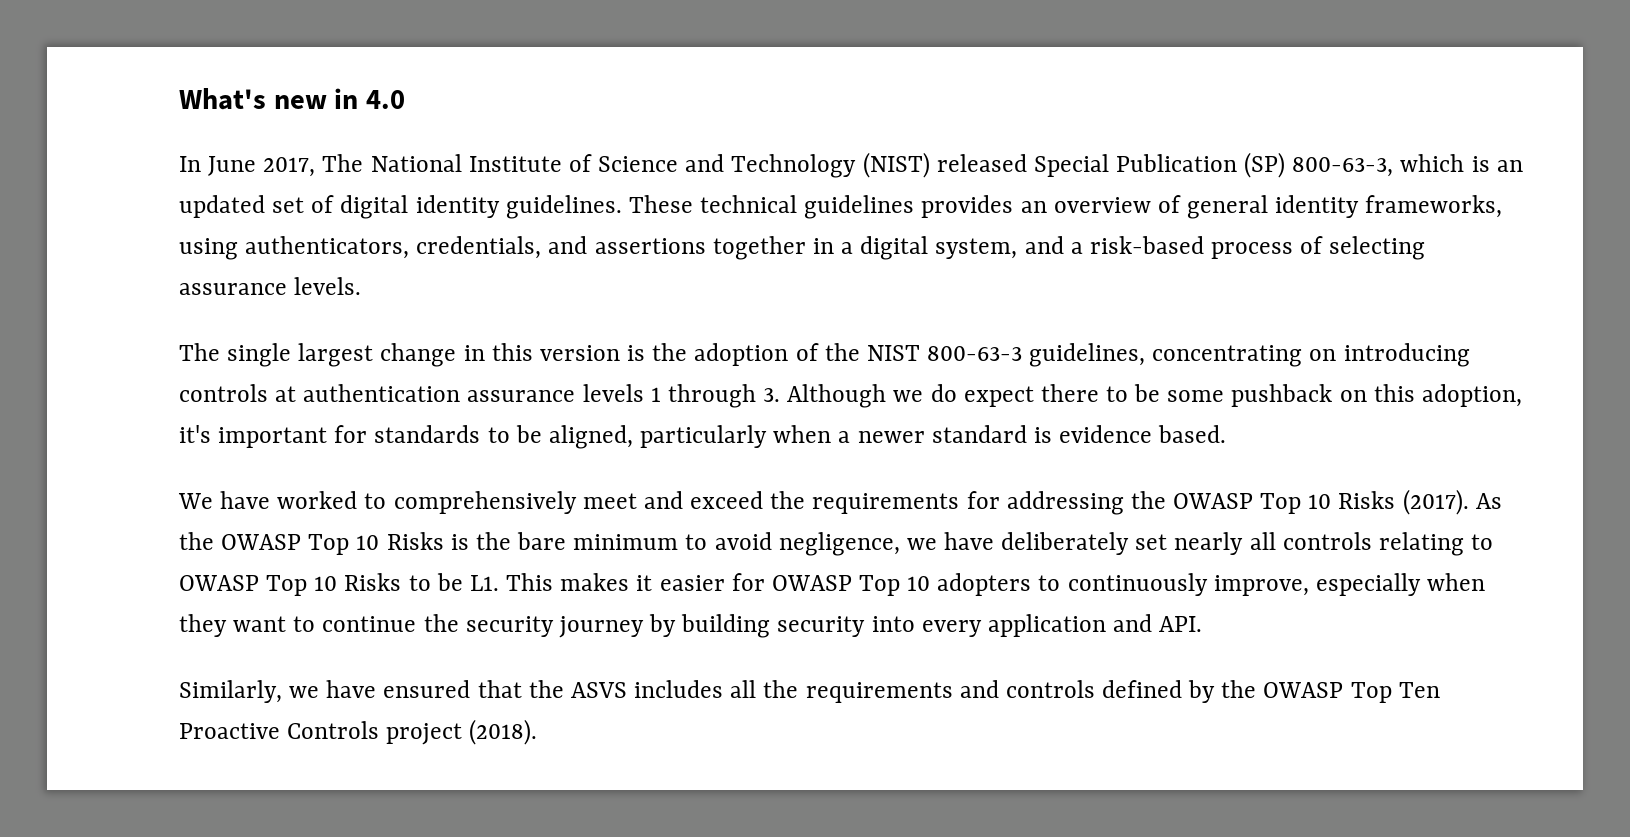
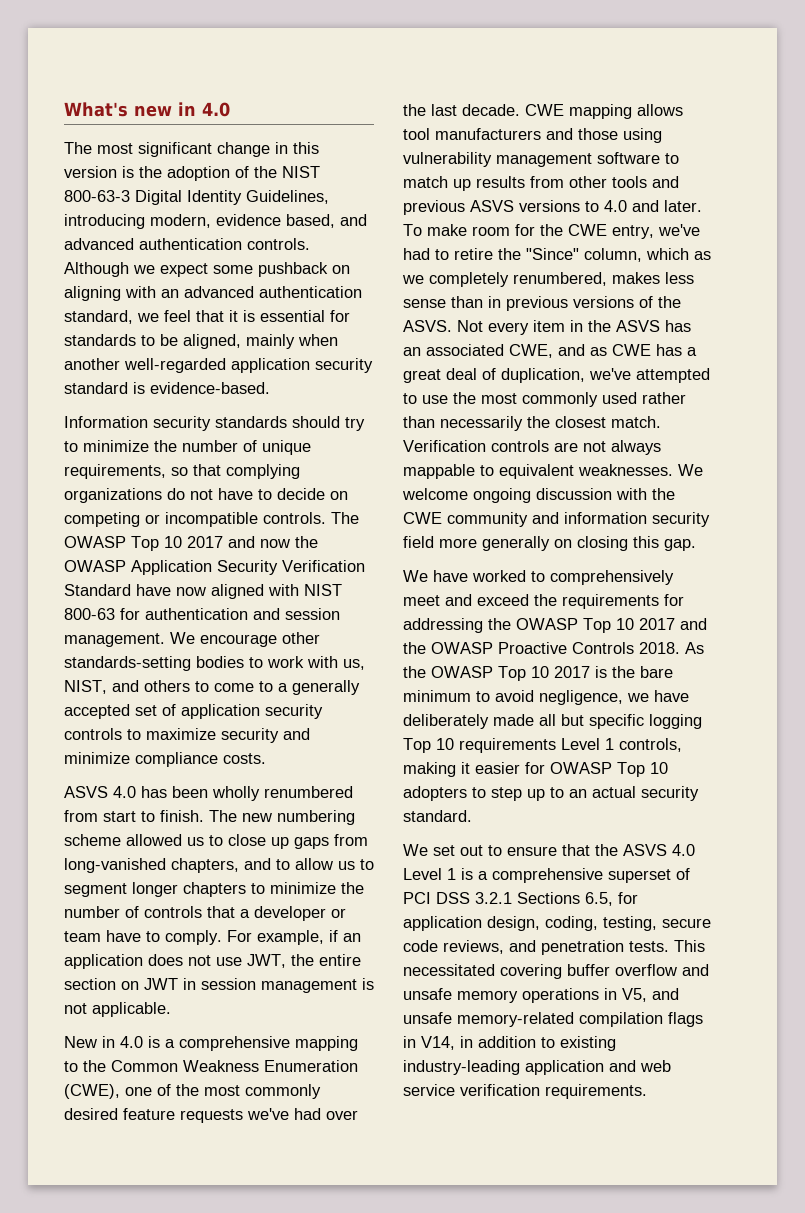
[179,152,1523,178] [179,195,1503,219] [179,236,1426,260] [179,277,362,295] [179,343,374,367] In June 2017, The National Institute of Science and Technology (NIST) released Special Publication (SP) 800-63-3, which is an updated set of digital identity guidelines. These technical guidelines provides an overview of general identity frameworks, using authenticators, credentials, and assertions together in a digital system, and a risk-based process of selecting assurance levels. // The single largest -> [64,142,212,157] The most significant
[1029,343,1470,367] [179,384,1522,408] [179,425,328,448] guidelines, concentrating on introducing controls at authentication assurance levels 1 through 3. Although we do expect there to be some pushback on this adoption, it's important -> [135,190,329,205] [64,214,367,229] [64,238,310,250] [64,262,350,277] [64,286,362,301] [64,310,325,324] Digital Identity Guidelines, introducing modern, evidence based, and advanced authentication controls. Although we expect some pushback on aligning with an advanced authentication standard, we feel that it is essential
[640,425,1227,448] particularly when a newer standard is evidence based. -> [246,334,338,349] [64,358,373,373] [64,382,270,394] [64,416,365,431] [64,440,311,455] [64,464,300,479] [64,488,348,503] [64,512,359,527] [64,536,318,551] [64,560,365,575] [64,584,342,599] [64,608,340,620] [64,632,320,647] [64,656,365,671] [64,680,360,695] [64,704,323,719] [64,728,310,743] [64,752,266,767] [64,786,353,801] [64,810,355,825] [64,834,368,849] [64,858,374,873] [64,882,364,897] [64,906,346,921] [64,930,361,945] [64,954,361,969] [64,978,374,993] [64,1002,171,1017] [64,1036,358,1051] [64,1060,358,1072] [64,1084,321,1099] [64,1108,358,1123] [403,104,683,119] [403,128,662,143] [403,152,679,167] [403,176,679,191] [403,200,702,215] [403,224,700,239] [403,248,711,262] [402,272,694,287] [403,296,681,311] [403,320,691,335] [403,344,697,358] [403,368,710,383] [403,392,686,407] [403,416,661,431] [403,440,661,455] [403,464,703,479] [402,488,675,503] [403,512,710,527] [403,536,696,551] mainly when another well-regarded application security standard is evidence-based. // Information security standards should try to minimize the number of unique requirements, so that complying organizations do not have to decide on competing or incompatible controls. The OWASP Top 10 2017 and now the OWASP Application Security Verification Standard have now aligned with NIST 800-63 for authentication and session management. We encourage other standards-setting bodies to work with us, NIST, and others to come to a generally accepted set of application security controls to maximize security and minimize compliance costs. // ASVS 4.0 has been wholly renumbered from start to finish. The new numbering scheme allowed us to close up gaps from long-vanished chapters, and to allow us to segment longer chapters to minimize the number of controls that a developer or team have to comply. For example, if an application does not use JWT, the entire section on JWT in session management is not applicable. // New in 4.0 is a comprehensive mapping to the Common Weakness Enumeration (CWE), one of the most commonly desired feature requests we've had over the last decade. CWE mapping allows tool manufacturers and those using vulnerability management software to match up results from other tools and previous ASVS versions to 4.0 and later. To make room for the CWE entry, we've had to retire the "Since" column, which as we completely renumbered, makes less sense than in previous versions of the ASVS. Not every item in the ASVS has an associated CWE, and as CWE has a great deal of duplication, we've attempted to use the most commonly used rather than necessarily the closest match. Verification controls are not always mappable to equivalent weaknesses. We welcome ongoing discussion with the CWE community and information security field more generally on closing this gap.
[1338,489,1469,515] Risks (2017). -> [639,618,707,630] [403,642,680,654] 2017 and the OWASP Proactive Controls 2018.
[386,532,444,550] Risks -> [554,666,590,678] 2017
[1135,532,1494,556] [179,573,630,596] set nearly all controls relating to OWASP Top 10 Risks to be L1. This makes -> [493,714,702,729] [403,738,682,753] [403,762,456,777] made all but specific logging Top 10 requirements Level 1 controls, making
[1067,573,1486,596] [179,614,1203,638] [179,680,1440,703] [179,719,538,745] continuously improve, especially when they want to continue the security journey by building security into every application and API. // Similarly, we have ensured that the ASVS includes all the requirements and controls defined by the OWASP Top Ten Proactive Controls project (2018). -> [491,786,699,801] [403,810,472,822] [403,844,695,856] [403,868,690,883] [403,892,638,906] [403,916,711,931] [403,940,705,955] [403,964,709,979] [403,988,679,1003] [403,1012,703,1027] [403,1036,616,1051] [403,1060,671,1075] [403,1084,647,1099] step up to an actual security standard. // We set out to ensure that the ASVS 4.0 Level 1 is a comprehensive superset of PCI DSS 3.2.1 Sections 6.5, for application design, coding, testing, secure code reviews, and penetration tests. This necessitated covering buffer overflow and unsafe memory operations in V5, and unsafe memory-related compilation flags in V14, in addition to existing industry-leading application and web service verification requirements.

